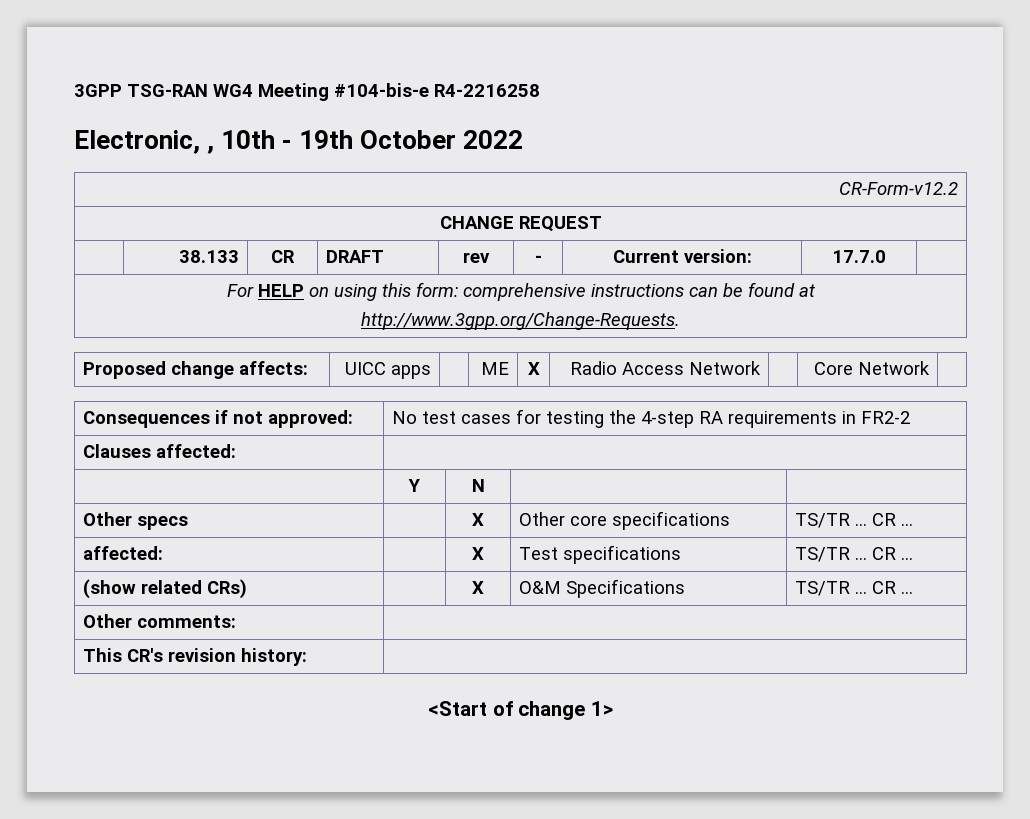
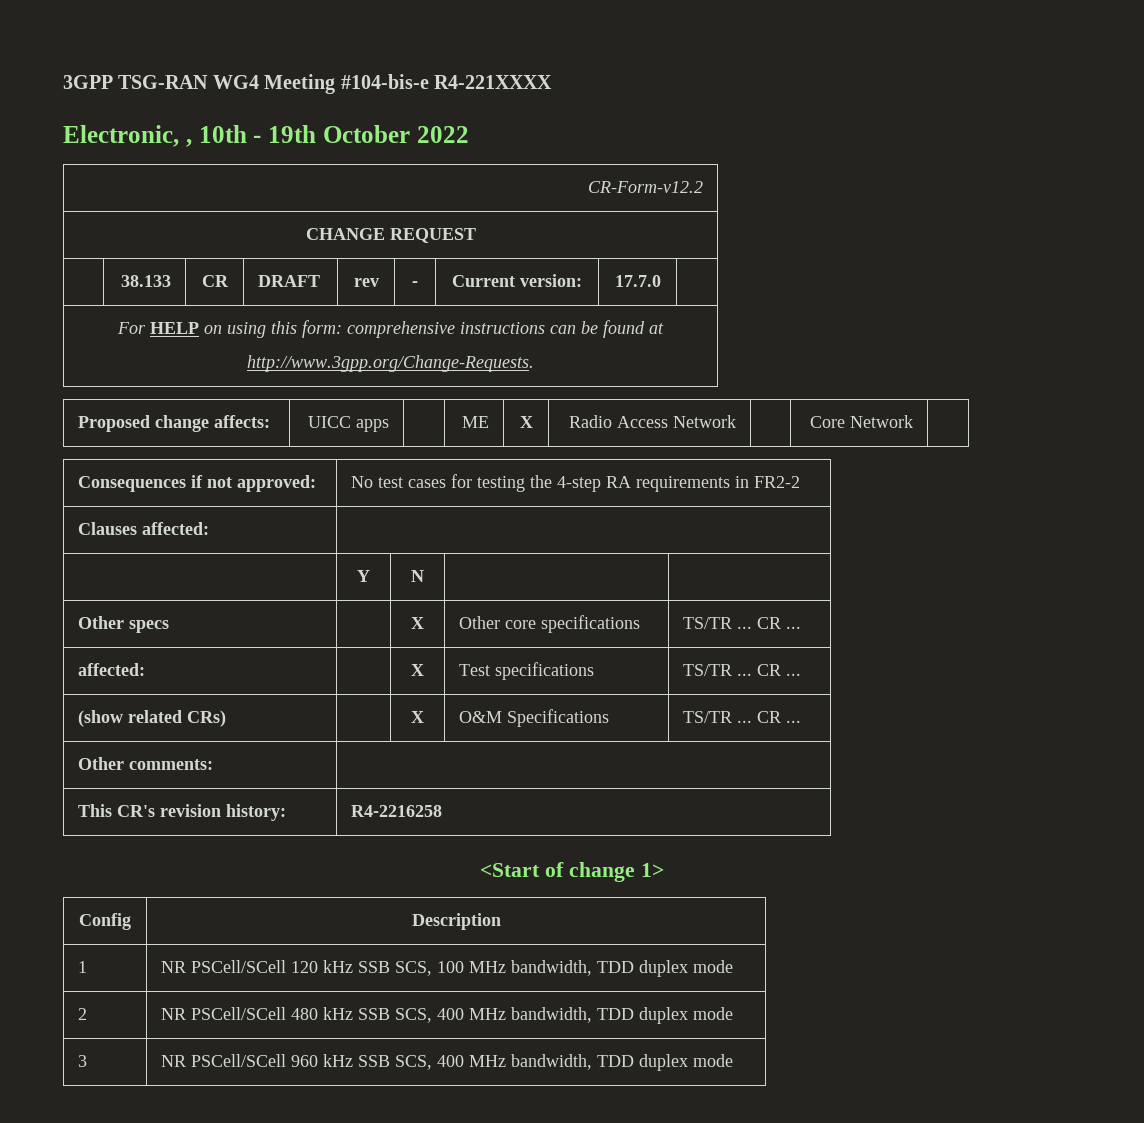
[434,84,540,97] R4-2216258 -> [434,75,552,89] R4-221XXXX
(308, 657) none -> [351,805,443,817] R4-2216258
(613, 708) none -> [79,913,131,930] [411,913,501,930] [78,961,88,973] [161,960,734,977] [78,1008,88,1020] [161,1007,734,1024] [78,1055,88,1067] [161,1054,734,1071] // Config | Description // 1 | NR PSCell/SCell 120 kHz SSB SCS, 100 MHz bandwidth, TDD duplex mode // 2 | NR PSCell/SCell 480 kHz SSB SCS, 400 MHz bandwidth, TDD duplex mode // 3 | NR PSCell/SCell 960 kHz SSB SCS, 400 MHz bandwidth, TDD duplex mode

